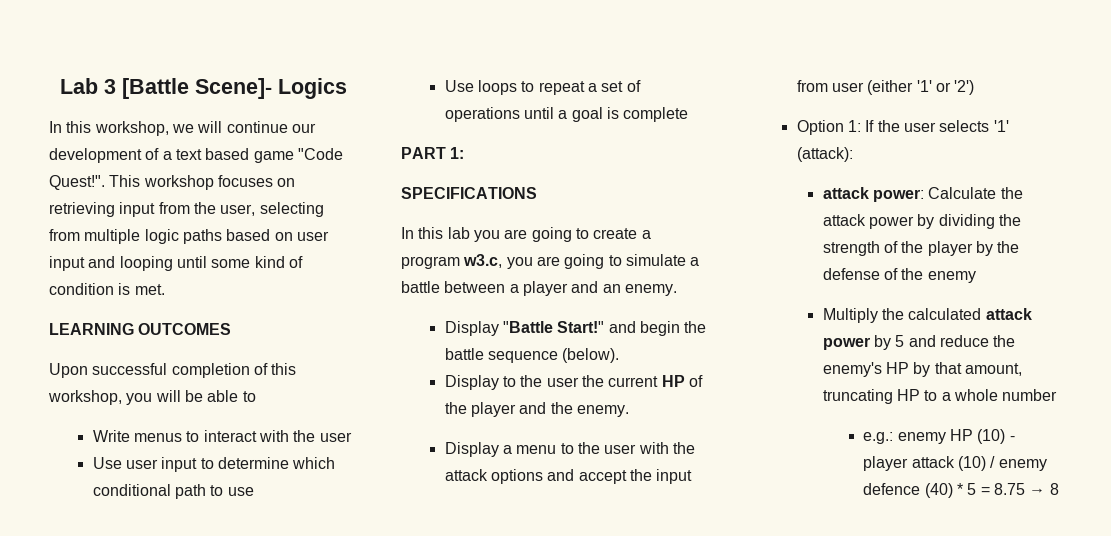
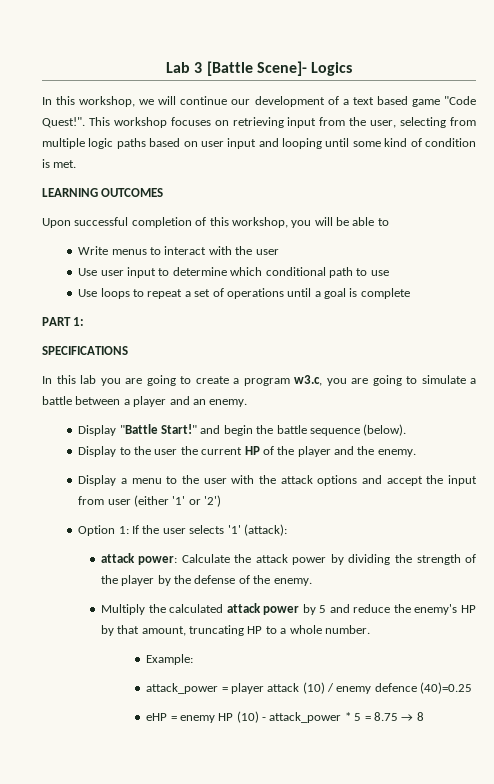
[927,271,976,283] enemy -> [273,578,312,586] enemy.
[1002,389,1058,401] [863,429,1015,444] number // e.g.: enemy HP (10) - -> [324,625,370,634] [146,654,194,665] [146,683,228,694] number. // Example: // attack_power =
[924,483,953,498] (40) -> [420,682,473,694] [146,711,342,723] (40)=0.25 // eHP = enemy HP (10) - attack_power

